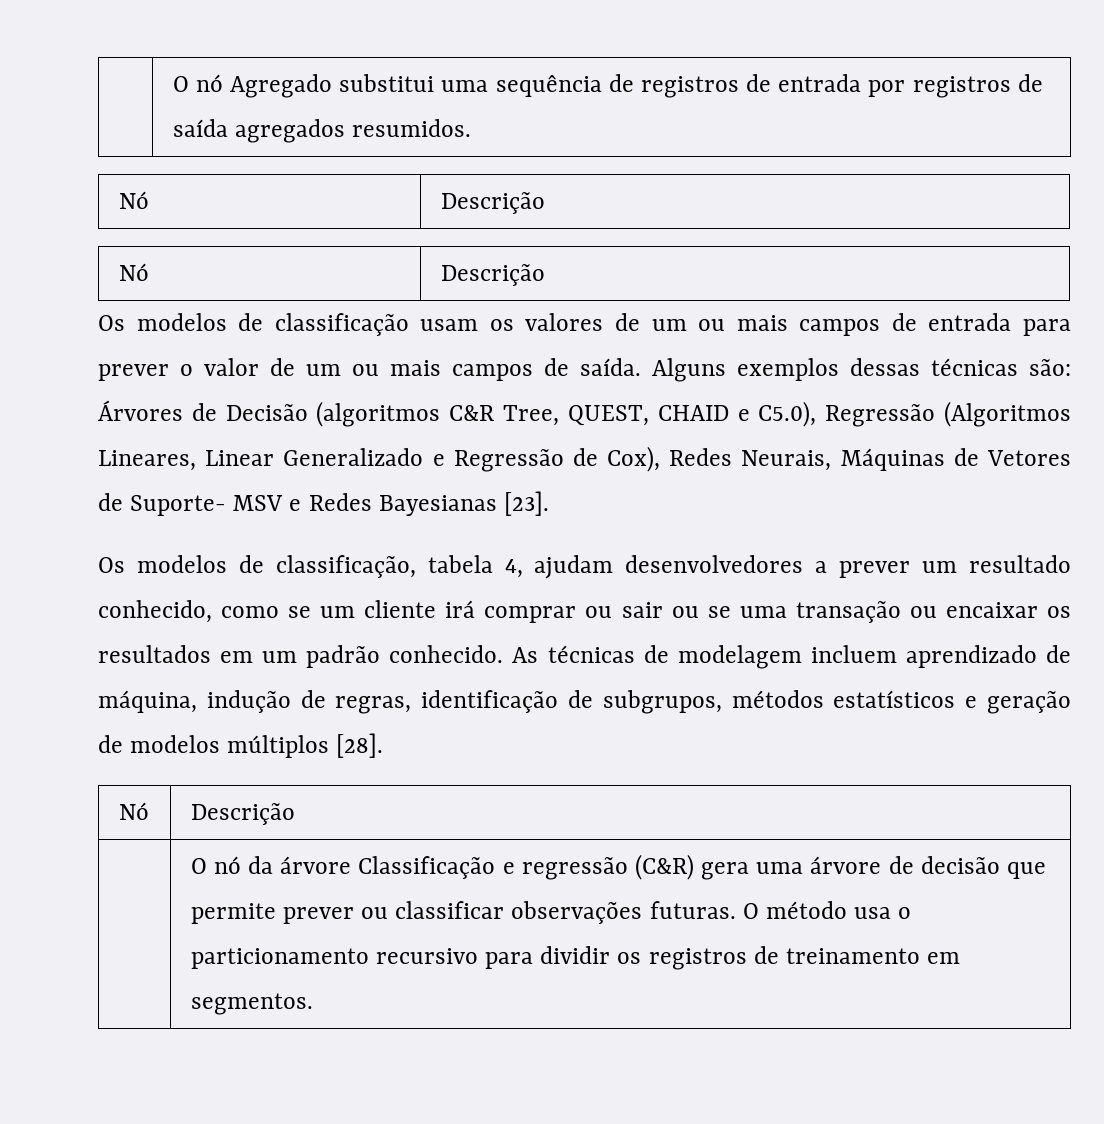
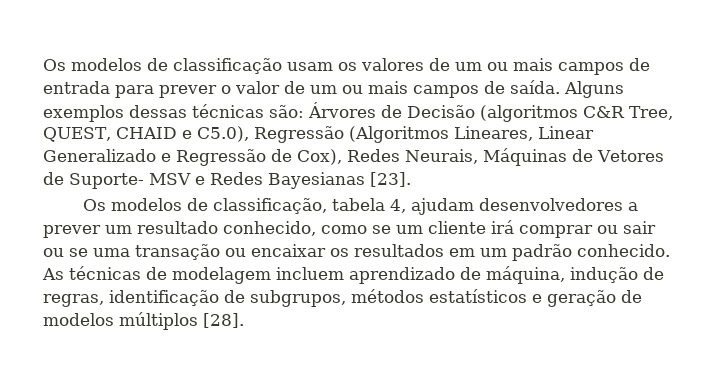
[172,74,1043,98] [172,119,472,143] [118,191,149,209] [440,192,545,214] [118,263,149,281] [440,264,545,286] | O nó Agregado substitui uma sequência de registros de entrada por registros de saída agregados resumidos. // Nó | Descrição // Nó | Descrição // -> (43, 65) none
[118,802,149,820] [190,803,295,825] [190,854,1046,880] [190,901,912,924] [190,946,961,970] [190,993,313,1015] // Nó | Descrição // | O nó da árvore Classificação e regressão (C&R) gera uma árvore de decisão que permite prever ou classificar observações futuras. O método usa o particionamento recursivo para dividir os registros de treinamento em segmentos. -> (244, 320) none

